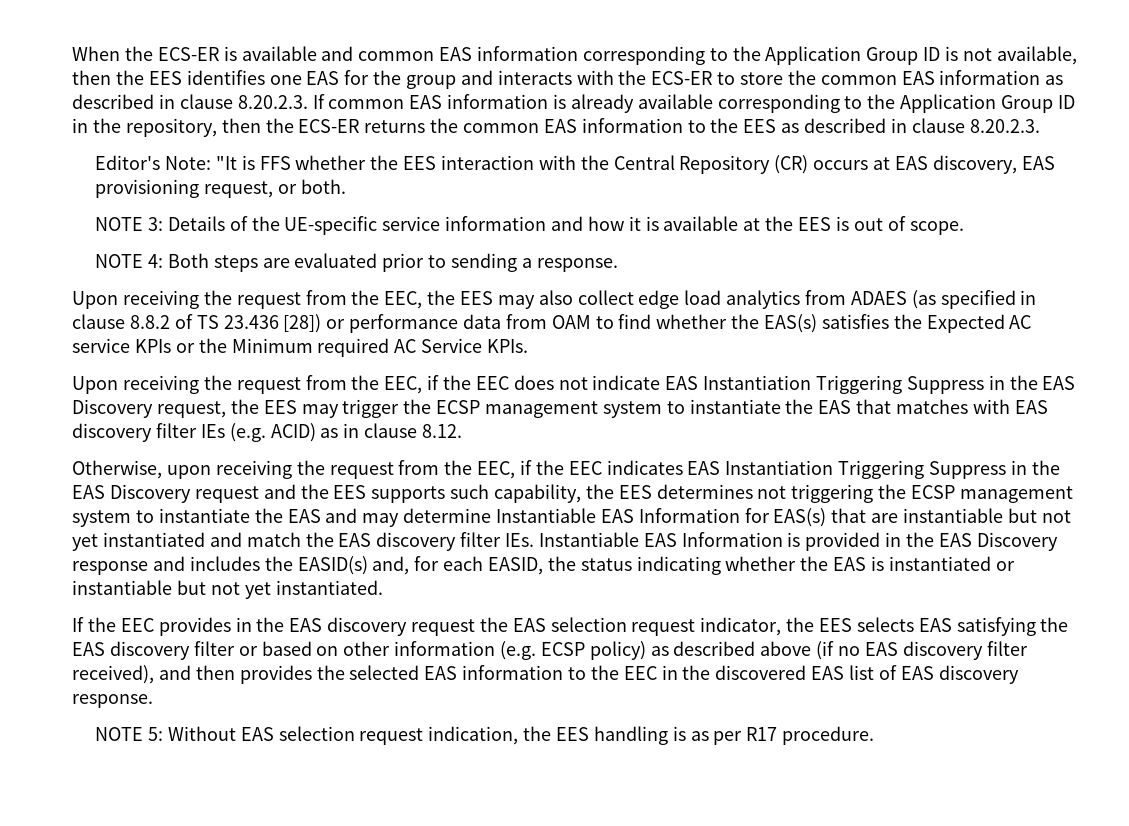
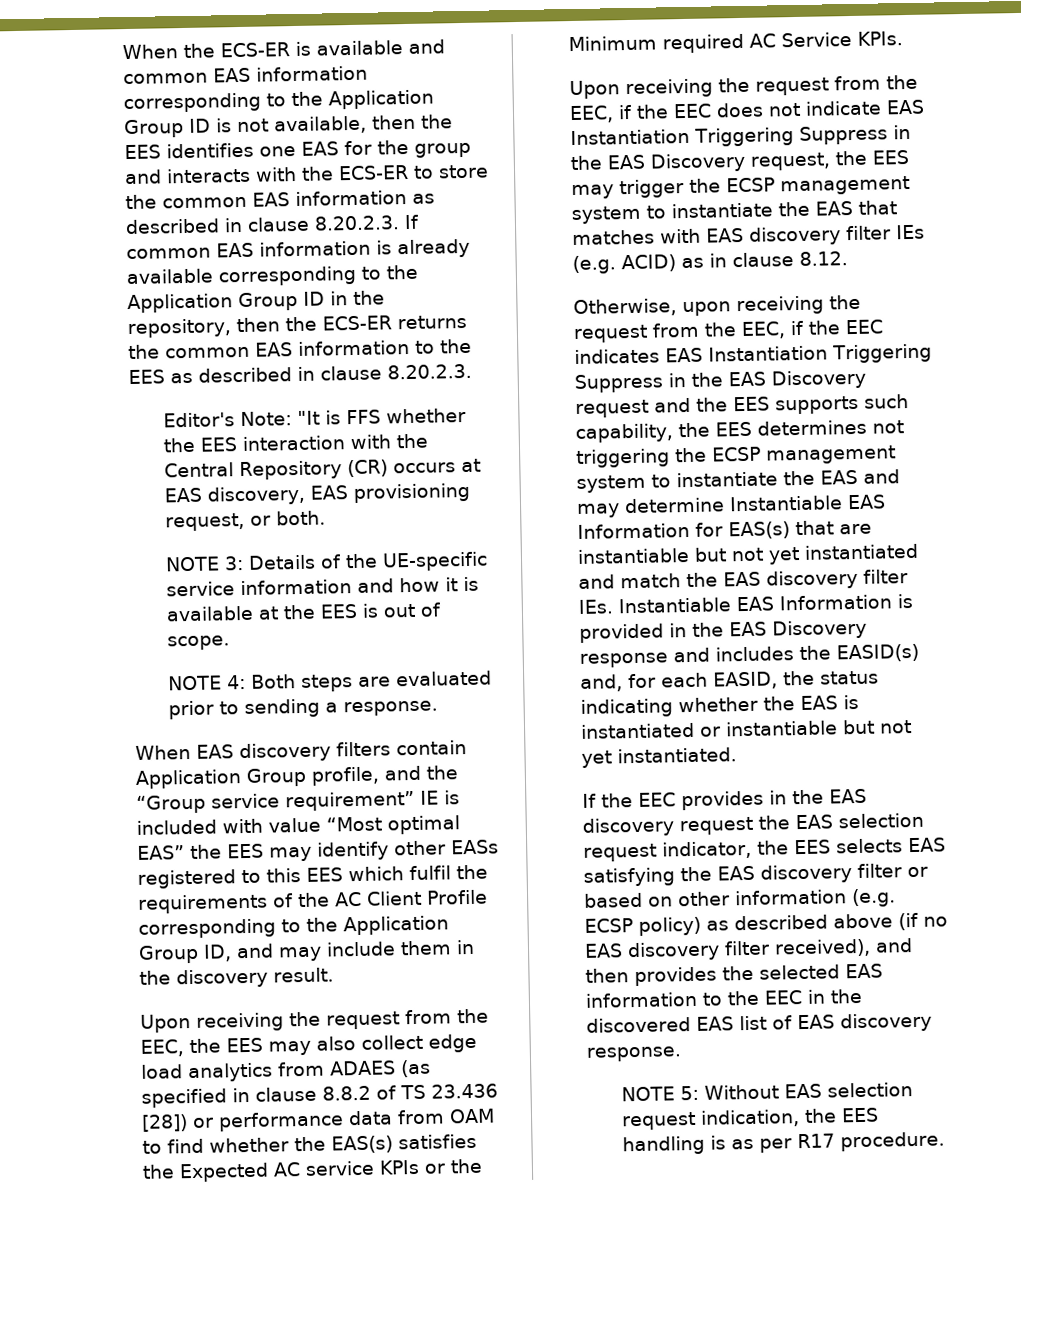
(618, 265) none -> [135,740,468,763] [135,765,459,789] [136,790,461,814] [136,815,461,835] [137,839,500,862] [137,864,489,889] [137,889,489,914] [138,915,450,939] [138,939,476,964] [139,967,335,989] // When EAS discovery filters contain Application Group profile, and the “Group service requirement” IE is included with value “Most optimal EAS” the EES may identify other EASs registered to this EES which fulfil the requirements of the AC Client Profile corresponding to the Application Group ID, and may include them in the discovery result.

